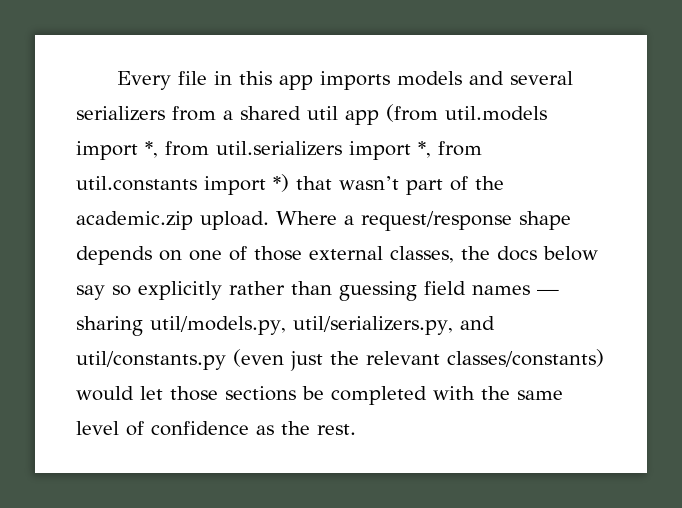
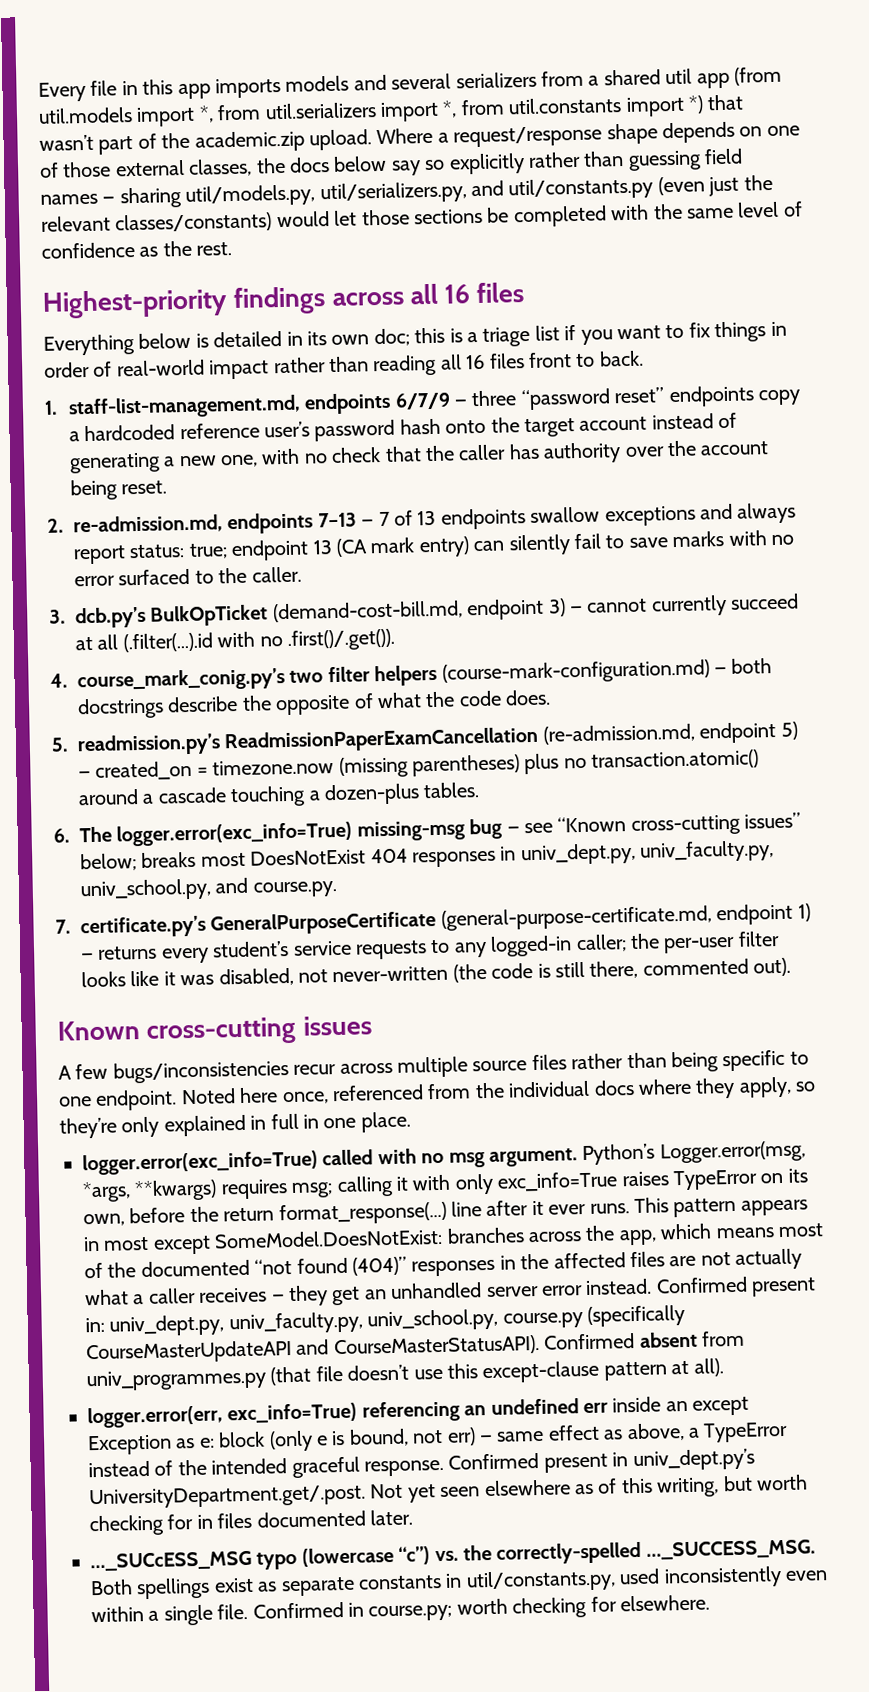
(356, 429) none -> [42,282,525,319] [43,321,787,356] [44,350,644,380] [44,385,802,420] [68,412,738,442] [68,440,770,474] [69,479,168,501] [47,502,797,535] [73,530,794,565] [74,566,302,587] [49,593,800,629] [75,628,395,653] [50,658,773,693] [77,689,552,720] [51,721,798,757] [78,749,760,781] [78,782,481,808] [53,812,802,847] [80,840,775,872] [80,877,338,902] [55,903,811,939] [80,930,780,964] [80,957,792,988] [57,1015,372,1046] [58,1049,809,1084] [59,1076,817,1111] [59,1111,411,1139] [82,1140,806,1176] [82,1168,808,1203] [83,1197,808,1227] [83,1223,824,1255] [84,1248,803,1279] [84,1276,817,1307] [85,1304,685,1337] [86,1330,745,1365] [86,1358,724,1392] [87,1396,750,1429] [87,1421,789,1456] [88,1448,755,1479] [89,1474,808,1510] [89,1509,413,1537] [90,1539,816,1572] [90,1566,828,1600] [91,1594,710,1626] // Highest-priority findings across all 16 files // Everything below is detailed in its own doc; this is a triage list if you want to fix things in order of real-world impact rather than reading all 16 files front to back. // 1. staff-list-management.md, endpoints 6/7/9 — three “password reset” endpoints copy a hardcoded reference user’s password hash onto the target account instead of generating a new one, with no check that the caller has authority over the account being reset. // 2. re-admission.md, endpoints 7–13 — 7 of 13 endpoints swallow exceptions and always report status: true; endpoint 13 (CA mark entry) can silently fail to save marks with no error surfaced to the caller. // 3. dcb.py’s BulkOpTicket (demand-cost-bill.md, endpoint 3) — cannot currently succeed at all (.filter(...).id with no .first()/.get()). // 4. course_mark_conig.py’s two filter helpers (course-mark-configuration.md) — both docstrings describe the opposite of what the code does. // 5. readmission.py’s ReadmissionPaperExamCancellation (re-admission.md, endpoint 5) — created_on = timezone.now (missing parentheses) plus no transaction.atomic() around a cascade touching a dozen-plus tables. // 6. The logger.error(exc_info=True) missing-msg bug — see “Known cross-cutting issues” below; breaks most DoesNotExist 404 responses in univ_dept.py, univ_faculty.py, univ_school.py, and course.py. // 7. certificate.py’s GeneralPurposeCertificate (general-purpose-certificate.md, endpoint 1) — returns every student’s service requests to any logged-in caller; the per-user filter looks like it was disabled, not never-written (the code is still there, commented out). // Known cross-cutting issues // A few bugs/inconsistencies recur across multiple source files rather than being specific to one endpoint. Noted here once, referenced from the individual docs where they apply, so they’re only explained in full in one place. // logger.error(exc_info=True) called with no msg argument. Python’s Logger.error(msg, *args, **kwargs) requires msg; calling it with only exc_info=True raises TypeError on its own, before the return format_response(...) line after it ever runs. This pattern appears in most except SomeModel.DoesNotExist: branches across the app, which means most of the documented “not found (404)” responses in the affected files are not actually what a caller receives — they get an unhandled server error instead. Confirmed present in: univ_dept.py, univ_faculty.py, univ_school.py, course.py (specifically CourseMasterUpdateAPI and CourseMasterStatusAPI). Confirmed absent from univ_programmes.py (that file doesn’t use this except-clause pattern at all). // logger.error(err, exc_info=True) referencing an undefined err inside an except Exception as e: block (only e is bound, not err) — same effect as above, a TypeError instead of the intended graceful response. Confirmed present in univ_dept.py’s UniversityDepartment.get/.post. Not yet seen elsewhere as of this writing, but worth checking for in files documented later. // ..._SUCcESS_MSG typo (lowercase “c”) vs. the correctly-spelled ..._SUCCESS_MSG. Both spellings exist as separate constants in util/constants.py, used inconsistently even within a single file. Confirmed in course.py; worth checking for elsewhere.

